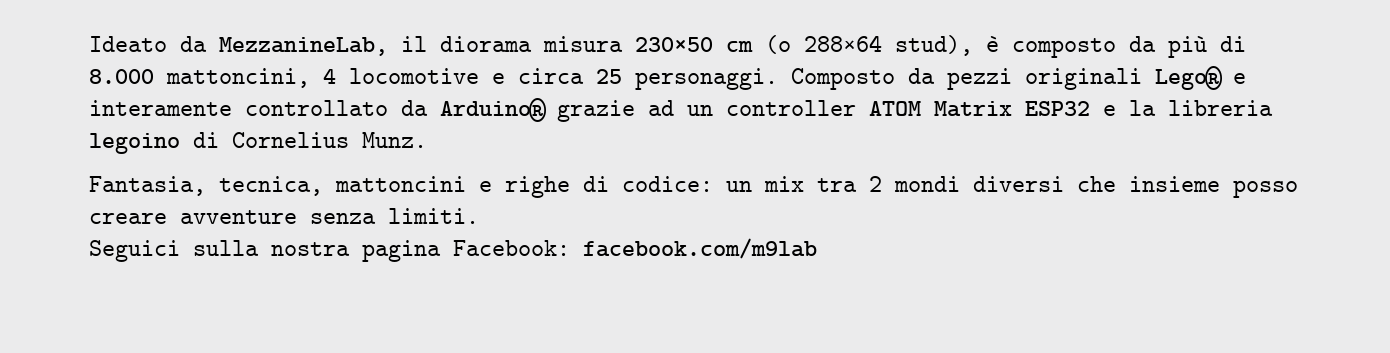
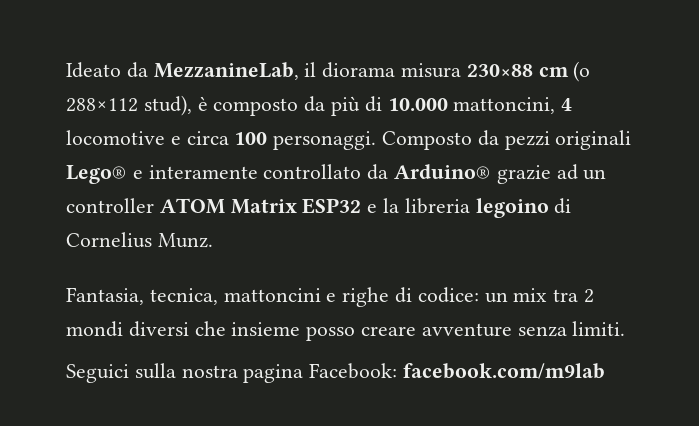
[635,37,713,52] 230×50 -> [466,64,533,77] 230×88
[804,35,882,52] 288×64 -> [66,98,138,112] 288×112
[89,69,154,84] 8.000 -> [387,98,448,111] 10.000
[596,69,622,84] 25 -> [234,132,268,145] 100

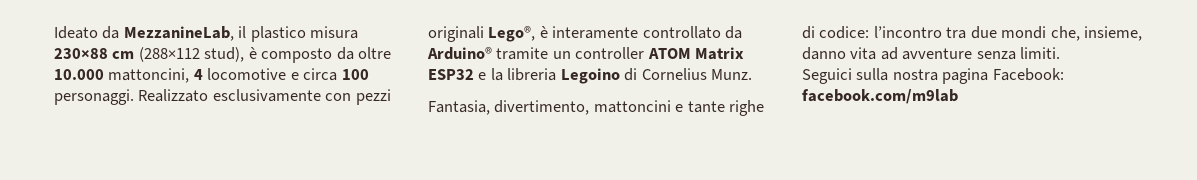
[322,62,396,78] diorama -> [250,26,306,42] plastico
[573,61,591,82] [66,98,138,112] (o 288×112 -> [138,47,200,62] (288×112
[331,96,382,116] più di -> [358,47,392,59] oltre
[382,130,632,150] [66,165,143,184] Composto da pezzi originali Lego® e -> [138,89,391,105] [428,26,548,42] Realizzato esclusivamente con pezzi originali Lego®, è
[496,164,578,184] grazie ad -> [496,47,549,60] tramite
[475,198,549,218] legoino -> [560,68,620,84] Legoino
[149,288,218,305] tecnica, -> [494,100,590,115] divertimento,
(337, 297) none -> [687,101,725,113] tante
[484,288,595,303] [66,321,417,341] un mix tra 2 mondi diversi che insieme posso creare -> [873,26,1143,41] [802,47,898,60] l’incontro tra due mondi che, insieme, danno vita ad

